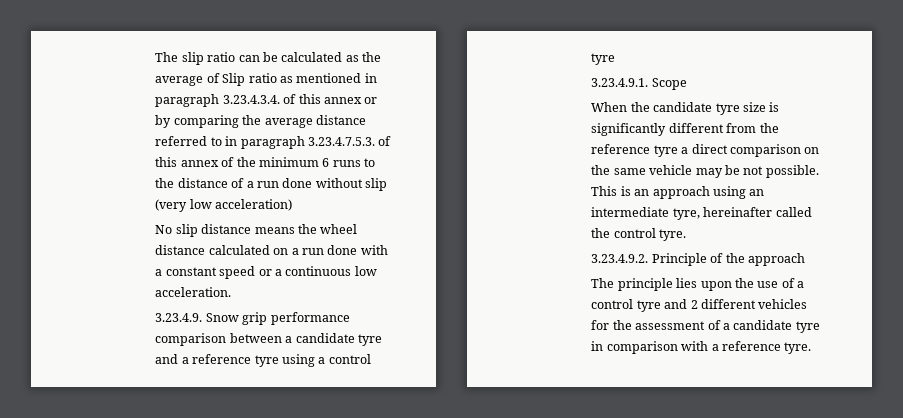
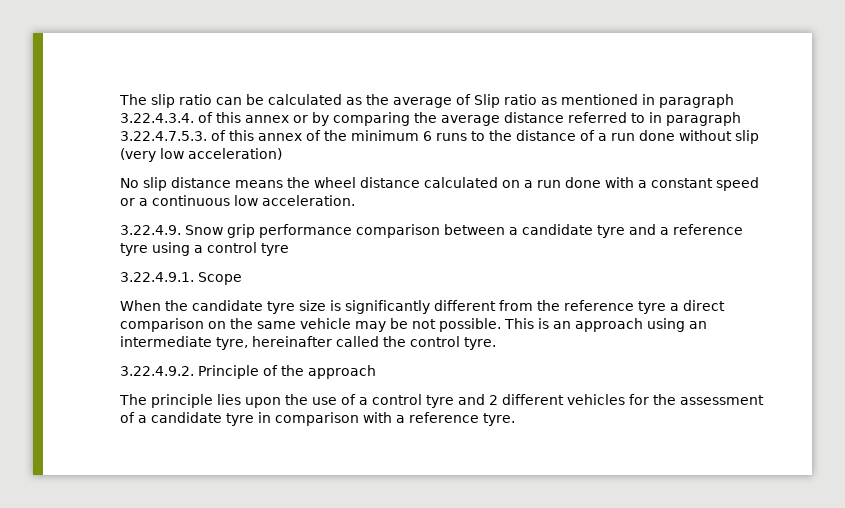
[222,95,280,104] 3.23.4.3.4. -> [119,113,194,123] 3.22.4.3.4.
[307,137,375,146] 3.23.4.7.5.3. -> [119,131,207,141] 3.22.4.7.5.3.
[155,313,203,322] 3.23.4.9. -> [119,225,181,235] 3.22.4.9.
[591,78,649,87] 3.23.4.9.1. -> [119,272,194,282] 3.22.4.9.1.
[591,254,649,263] 3.23.4.9.2. -> [119,366,194,376] 3.22.4.9.2.

